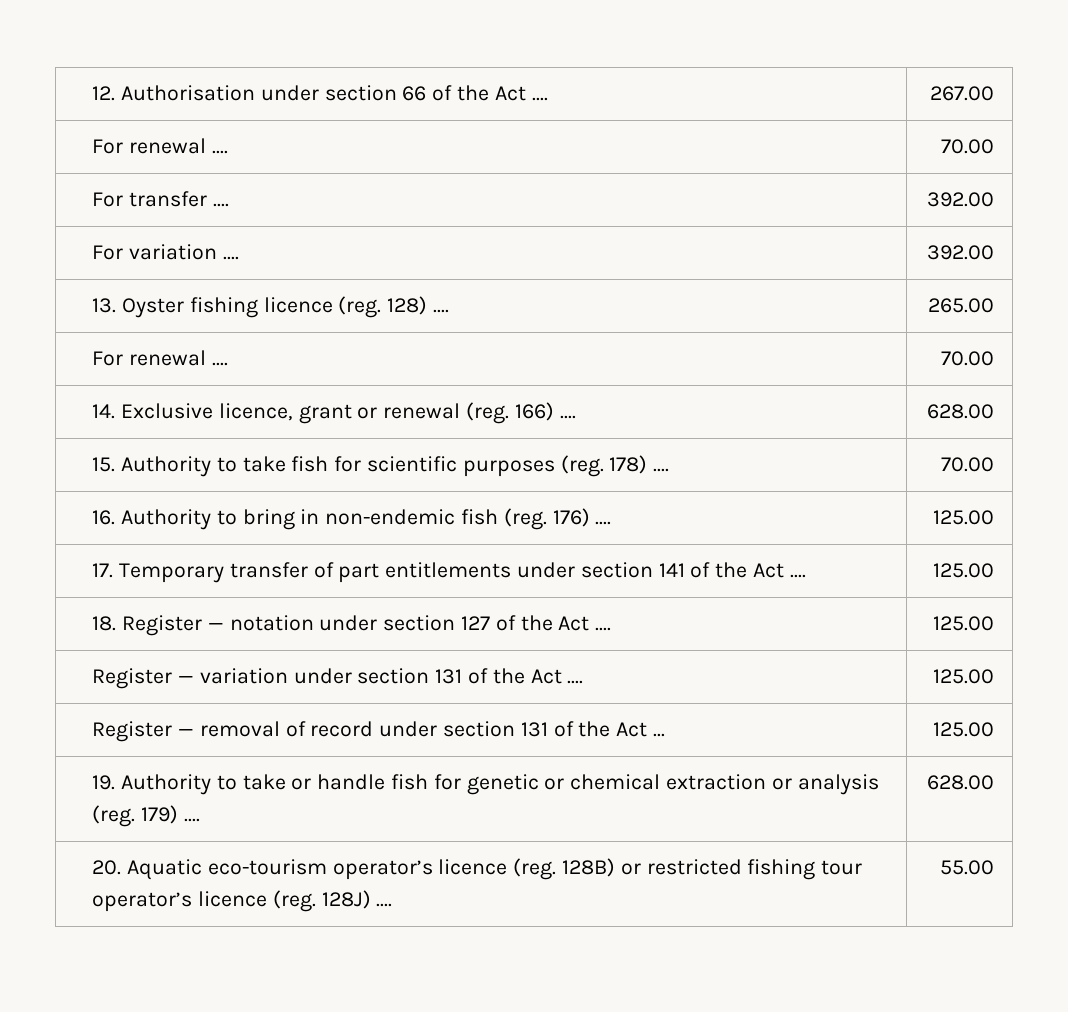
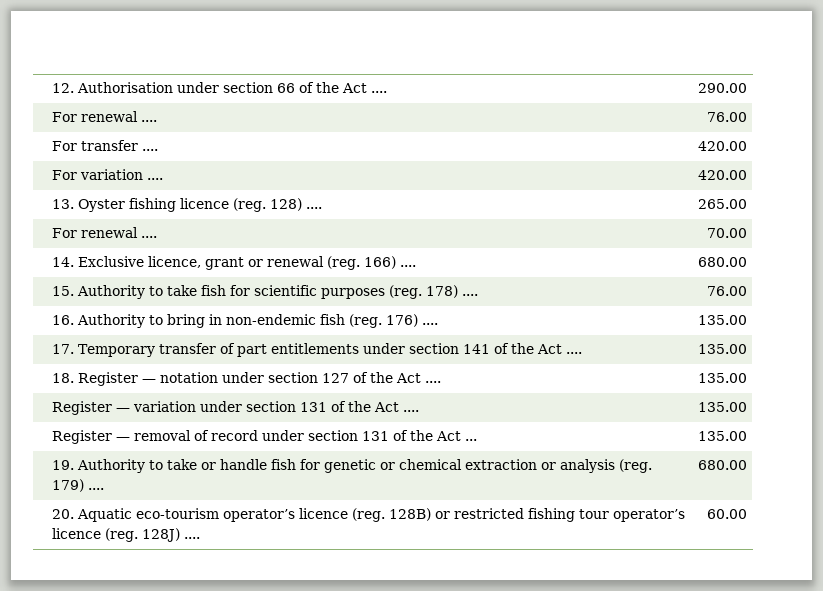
[930,86,995,101] [92,138,228,154] [941,139,995,154] 267.00 // For renewal .... | 70.00 -> [698,83,748,93] [51,111,157,122] [707,112,748,122] 290.00 // For renewal .... | 76.00
[927,192,995,207] 392.00 -> [698,141,748,151] 420.00
[927,245,995,260] 392.00 -> [698,170,748,180] 420.00
[927,404,995,419] 628.00 -> [698,257,748,267] 680.00
[941,457,995,472] 70.00 -> [707,286,748,296] 76.00
[933,510,995,525] 125.00 -> [698,315,748,325] 135.00
[933,563,995,578] 125.00 -> [698,344,748,354] 135.00
[933,616,995,631] 125.00 -> [698,373,748,383] 135.00
[933,669,995,684] 125.00 -> [698,402,748,412] 135.00
[933,722,995,737] 125.00 -> [698,431,748,441] 135.00
[927,775,995,790] 628.00 -> [698,460,748,470] 680.00
[940,860,995,875] 55.00 -> [707,509,748,519] 60.00

